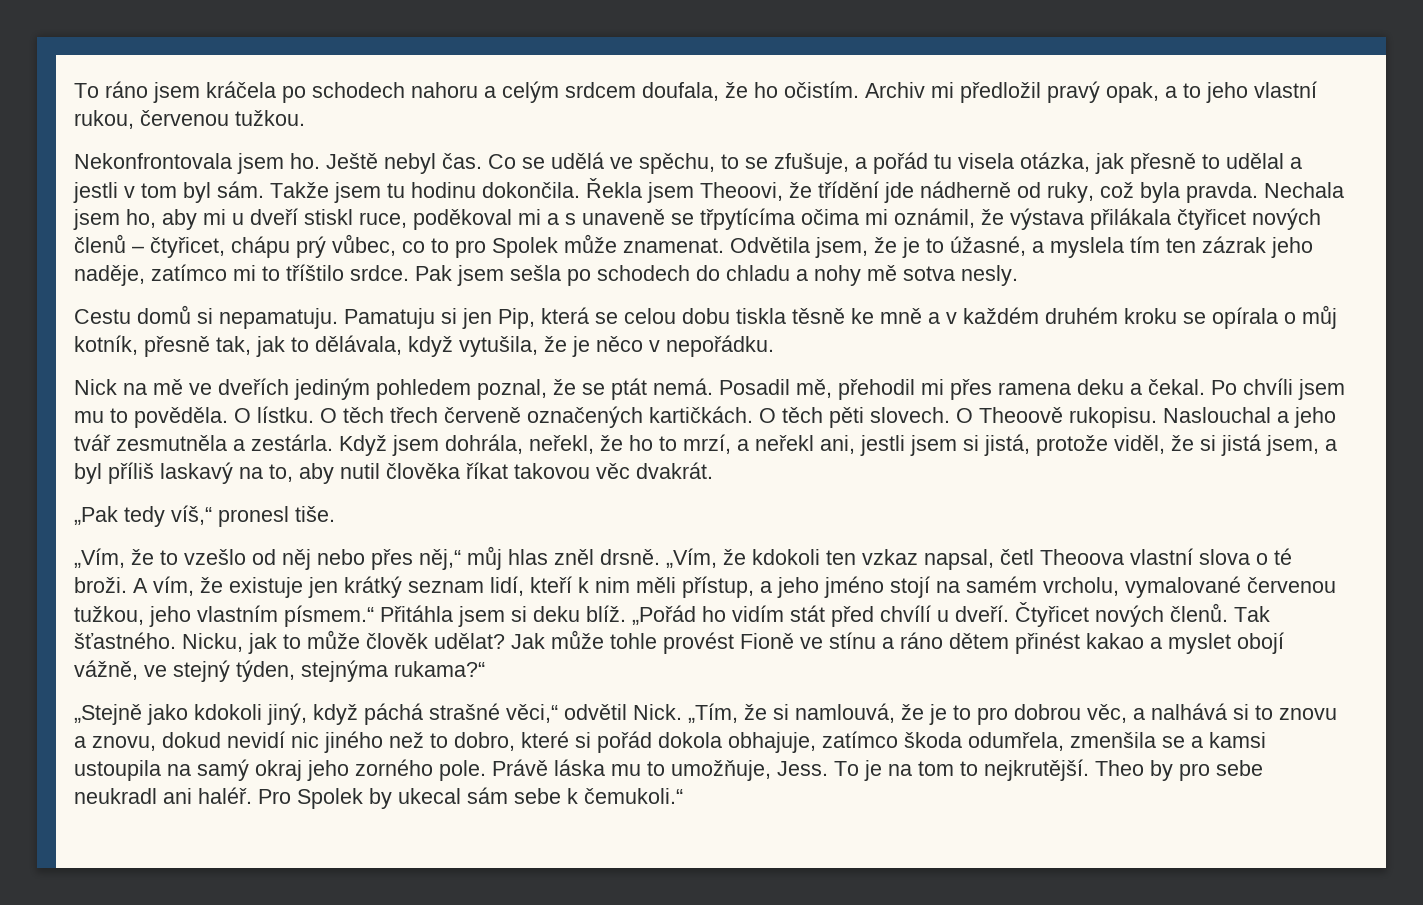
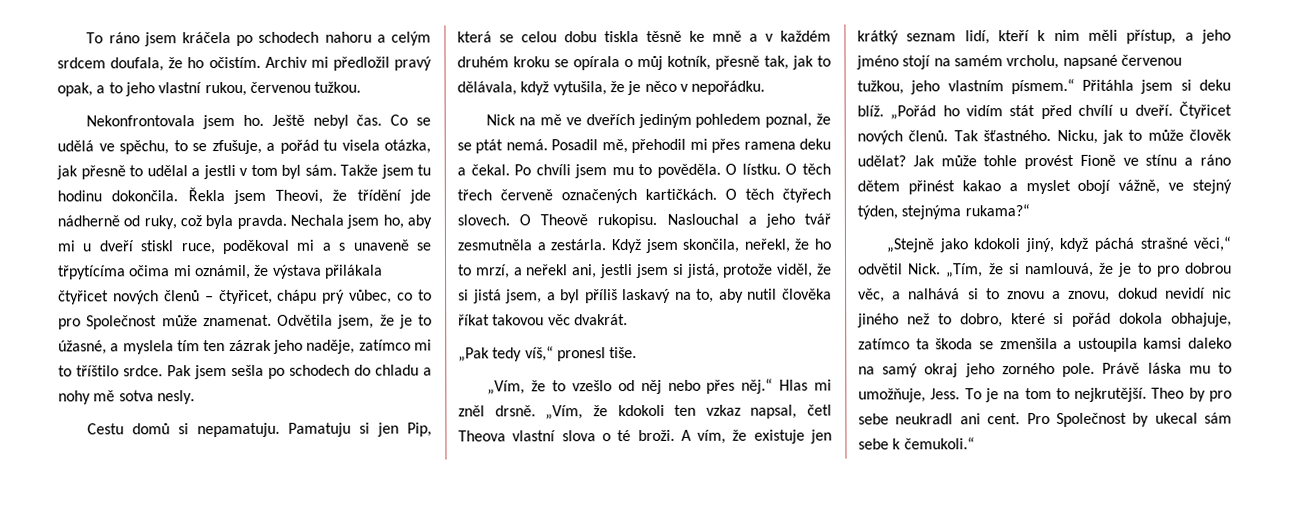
[700,182,783,201] Theoovi, -> [275,189,324,204] Theovi,
[492,237,558,258] Spolek -> [86,315,158,330] Společnost
[829,407,864,428] pěti -> [782,188,831,203] čtyřech
[979,407,1063,423] Theoově -> [540,214,589,226] Theově
[445,434,523,454] dohrála, -> [682,238,740,253] skončila,
[419,546,548,570] něj,“ můj hlas -> [741,378,832,394] něj.“ Hlas mi
[1040,549,1124,565] Theoova -> [458,430,506,442] Theova
[1125,576,1241,598] vymalované -> [1062,54,1118,69] napsané
[904,732,1266,751] [74,760,161,781] škoda odumřela, zmenšila se a kamsi ustoupila -> [915,337,1232,352] ta škoda se zmenšila a ustoupila kamsi daleko
[198,787,363,809] haléř. Pro Spolek -> [987,412,1127,427] cent. Pro Společnost

